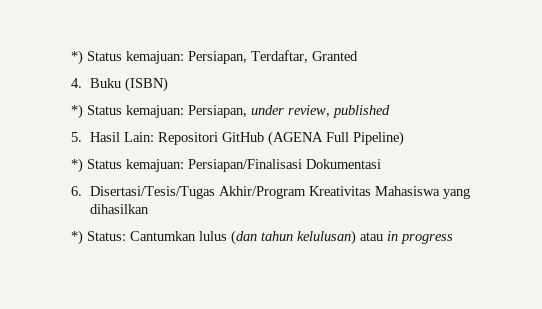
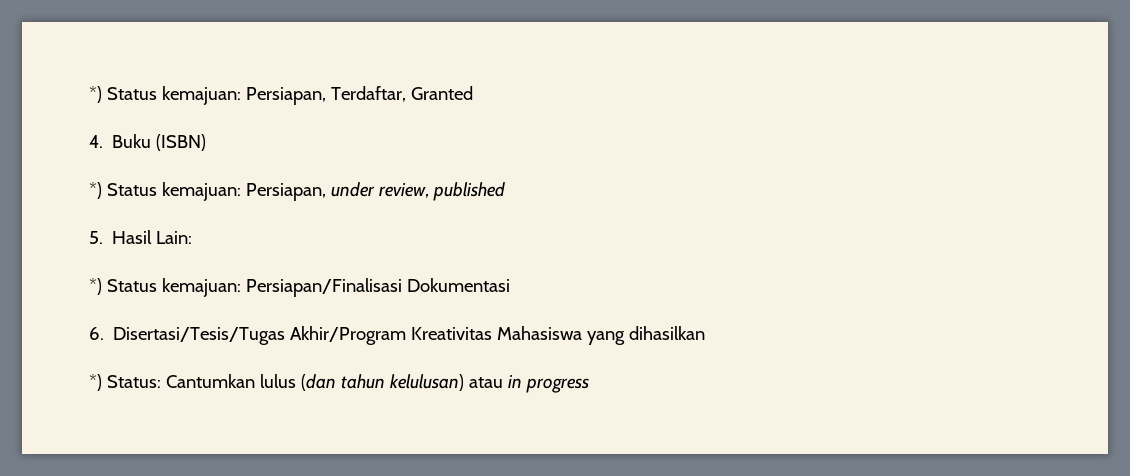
[157,131,404,146] Repositori GitHub (AGENA Full Pipeline) -> (193, 237) none

